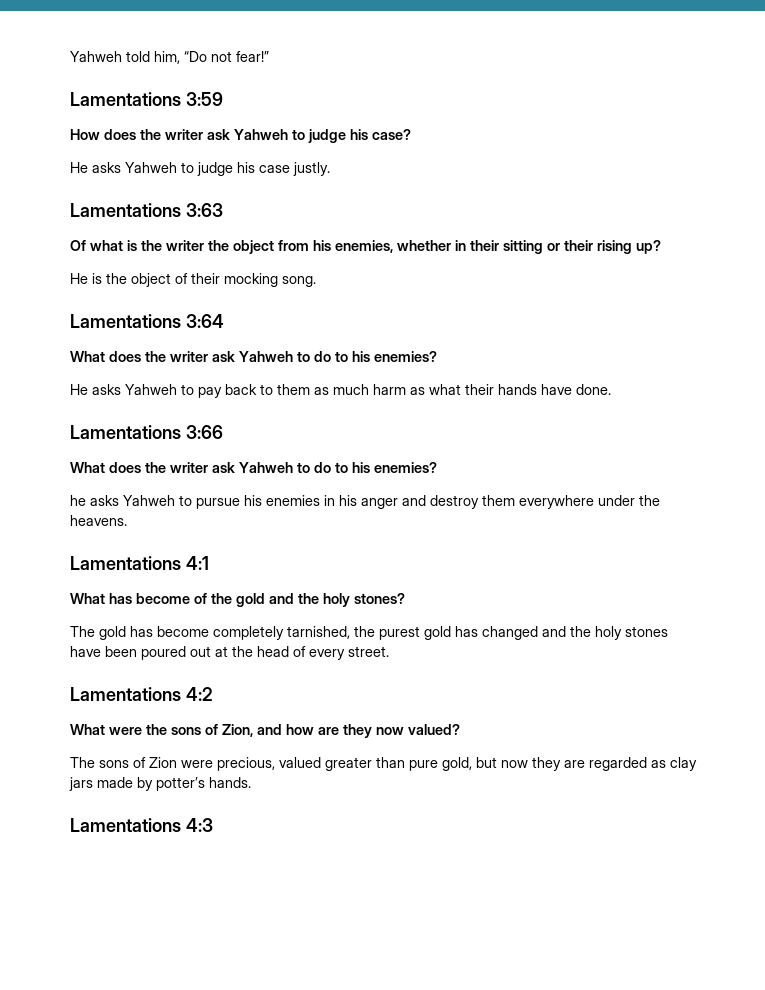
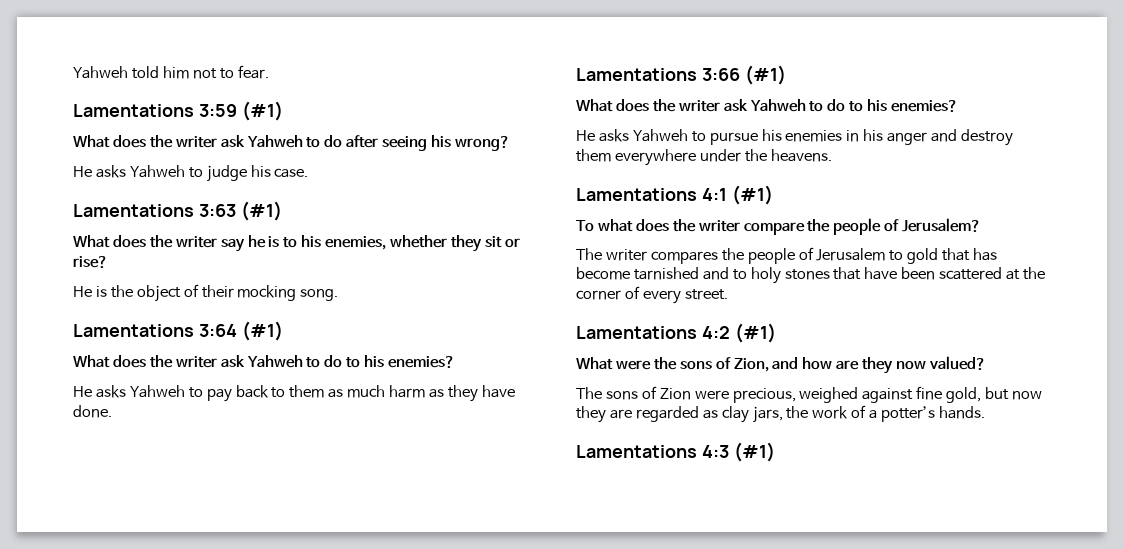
[154,51,269,64] him, “Do not fear!” -> [162,65,269,79] him not to fear.
[70,129,411,143] // How does the writer ask Yahweh to judge his case? -> [241,101,283,121] [73,135,511,151] (#1) // What does the writer ask Yahweh to do after seeing his wrong?
[259,162,330,176] case justly. -> [274,168,309,178] case.
[70,240,661,254] // Of what is the writer the object from his enemies, whether in their sitting or their rising up? -> [240,201,282,221] [73,235,520,252] [73,256,108,268] (#1) // What does the writer say he is to his enemies, whether they sit or rise?
(224, 321) none -> [241,321,283,341] (#1)
[429,384,537,395] what their hands -> [447,385,478,402] they
(223, 432) none -> [744,65,786,85] (#1)
[70,495,86,506] he -> [576,130,595,141] He
[70,593,405,607] [70,626,591,640] // What has become of the gold and the holy stones? // The gold has become completely tarnished, the purest gold has changed and the -> [731,185,773,205] [576,218,982,235] [576,247,998,264] [576,267,747,280] (#1) // To what does the writer compare the people of Jerusalem? // The writer compares the people of Jerusalem to gold that has become tarnished and to
(668, 631) none -> [833,267,862,280] that
[141,646,211,660] poured out -> [939,267,1003,280] scattered
[257,646,289,657] head -> [576,290,621,300] corner
(213, 694) none -> [734,323,776,343] (#1)
[279,757,438,771] valued greater than pure -> [799,386,943,403] weighed against fine
[69,777,153,791] jars made by -> [752,405,878,423] jars, the work of a
(213, 825) none -> [733,442,775,462] (#1)

